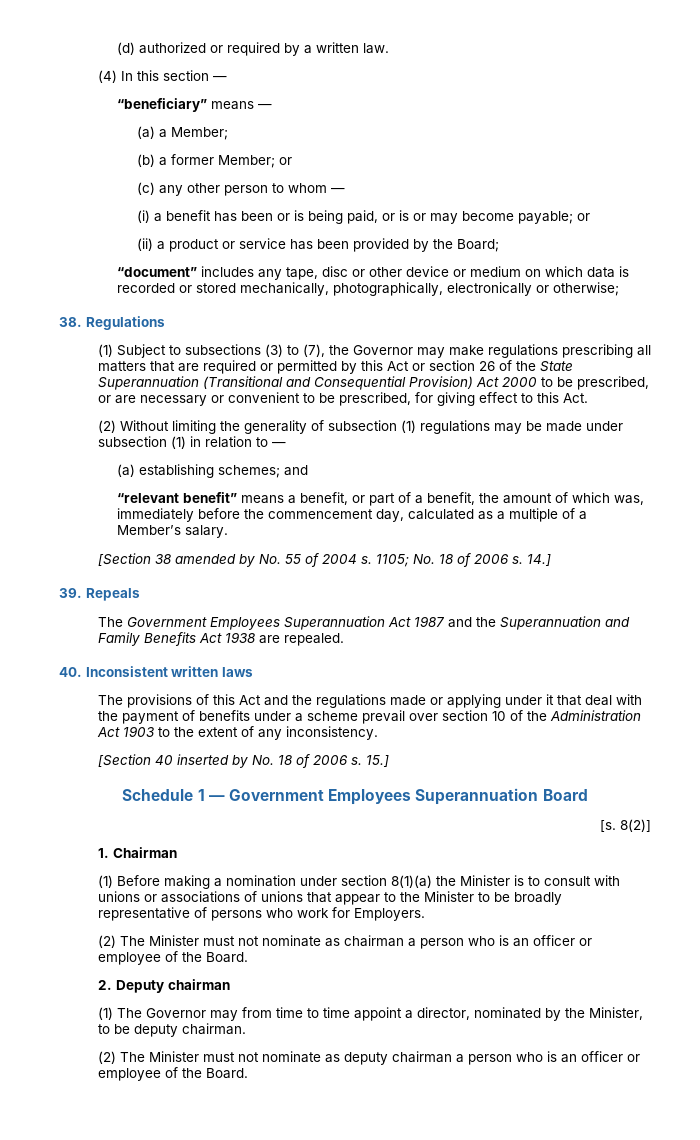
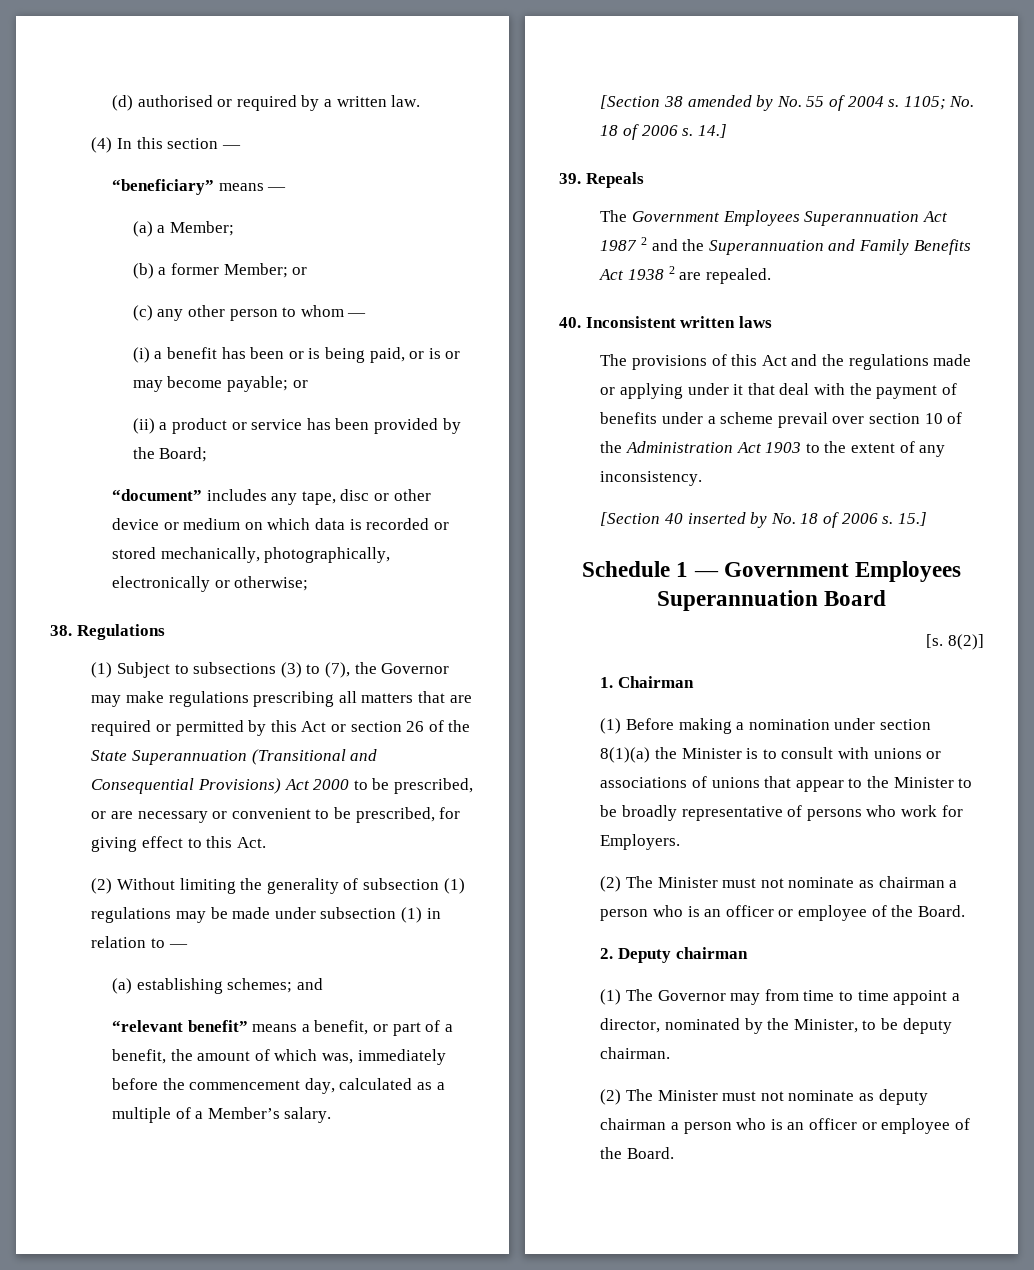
[139,42,207,54] authorized -> [137,95,213,107] authorised
[408,376,473,389] Provision) -> [198,778,282,794] Provisions)
(445, 621) none -> [641,237,648,245] 2
(256, 637) none -> [668,266,675,274] 2

